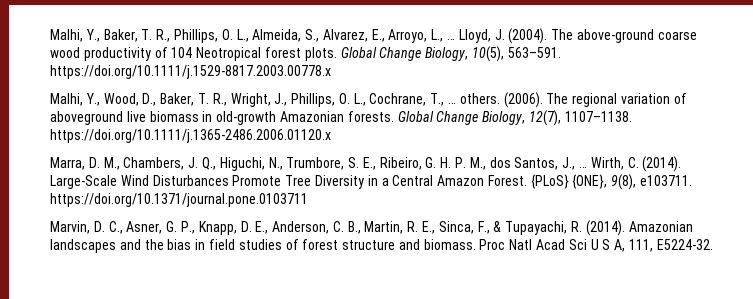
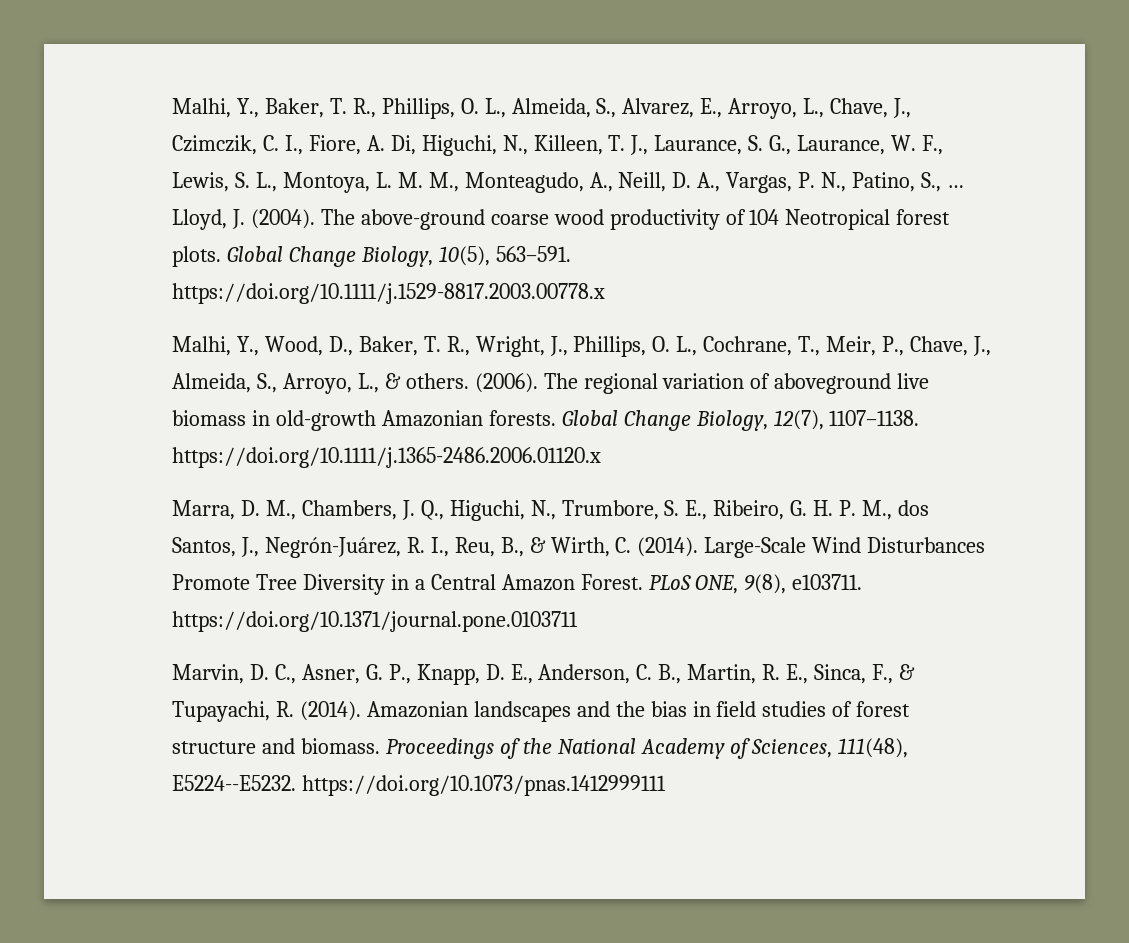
(444, 35) none -> [830,98,912,118] [171,135,944,156] [171,172,942,193] Chave, J., Czimczik, C. I., Fiore, A. Di, Higuchi, N., Killeen, T. J., Laurance, S. G., Laurance, W. F., Lewis, S. L., Montoya, L. M. M., Monteagudo, A., Neill, D. A., Vargas, P. N., Patino, S.,
[448,102,457,104] … -> [826,336,991,356] [171,373,401,394] Meir, P., Chave, J., Almeida, S., Arroyo, L., &
[578,166,587,168] … -> [264,537,546,558] Negrón-Juárez, R. I., Reu, B., &
[530,174,608,189] {PLoS} {ONE}, -> [648,575,739,594] PLoS ONE,
[479,239,713,252] Proc Natl Acad Sci U S A, 111, E5224-32. -> [385,738,909,759] [171,775,666,796] Proceedings of the National Academy of Sciences, 111(48), E5224--E5232. https://doi.org/10.1073/pnas.1412999111

